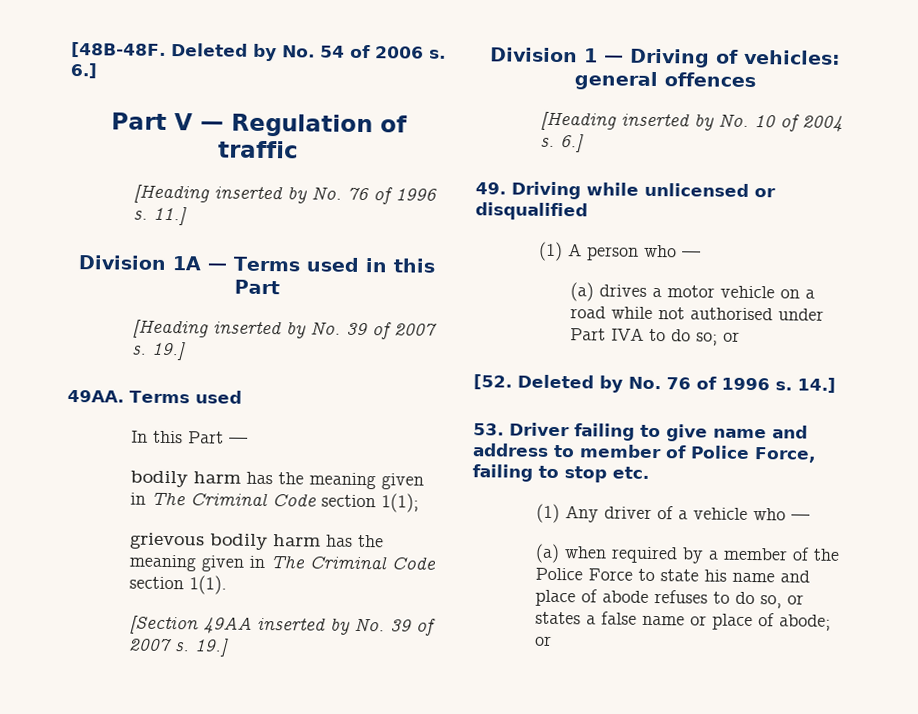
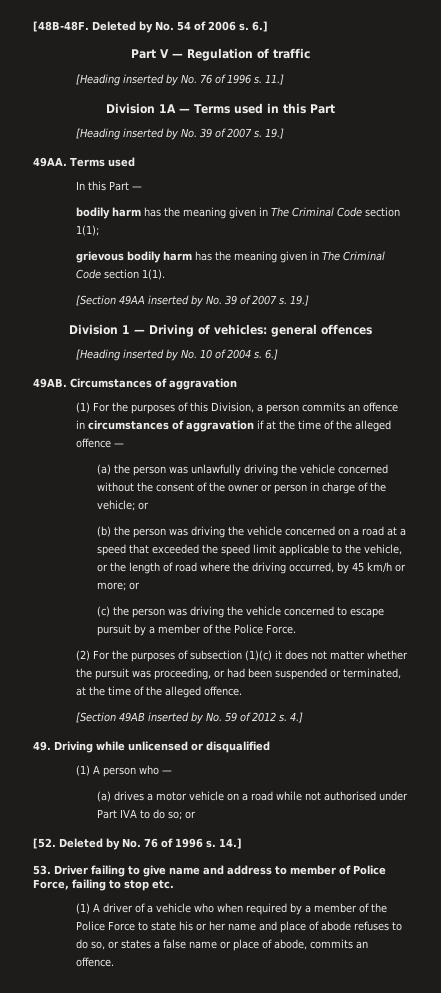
(584, 143) none -> [33,378,237,390] [75,402,398,414] [75,420,391,432] [75,438,124,448] [96,464,388,476] [96,482,386,494] [96,500,149,511] [96,526,406,538] [96,544,402,556] [96,562,406,574] [96,582,140,591] [96,606,384,618] [96,624,296,636] [75,650,408,662] [75,668,401,680] [75,686,242,698] [75,712,303,724] // 49AB. Circumstances of aggravation // (1) For the purposes of this Division, a person commits an offence in circumstances of aggravation if at the time of the alleged offence — // (a) the person was unlawfully driving the vehicle concerned without the consent of the owner or person in charge of the vehicle; or // (b) the person was driving the vehicle concerned on a road at a speed that exceeded the speed limit applicable to the vehicle, or the length of road where the driving occurred, by 45 km/h or more; or // (c) the person was driving the vehicle concerned to escape pursuit by a member of the Police Force. // (2) For the purposes of subsection (1)(c) it does not matter whether the pursuit was proceeding, or had been suspended or terminated, at the time of the alleged offence. // [Section 49AB inserted by No. 59 of 2012 s. 4.]
[564,505,599,523] Any -> [92,903,100,912] A
[790,514,810,521] [534,543,560,564] — // (a) -> (214, 908) none
(727, 575) none -> [195,921,226,931] or her
[778,614,831,631] [534,635,552,646] abode; or -> [273,939,368,950] [75,957,114,967] abode, commits an offence.

